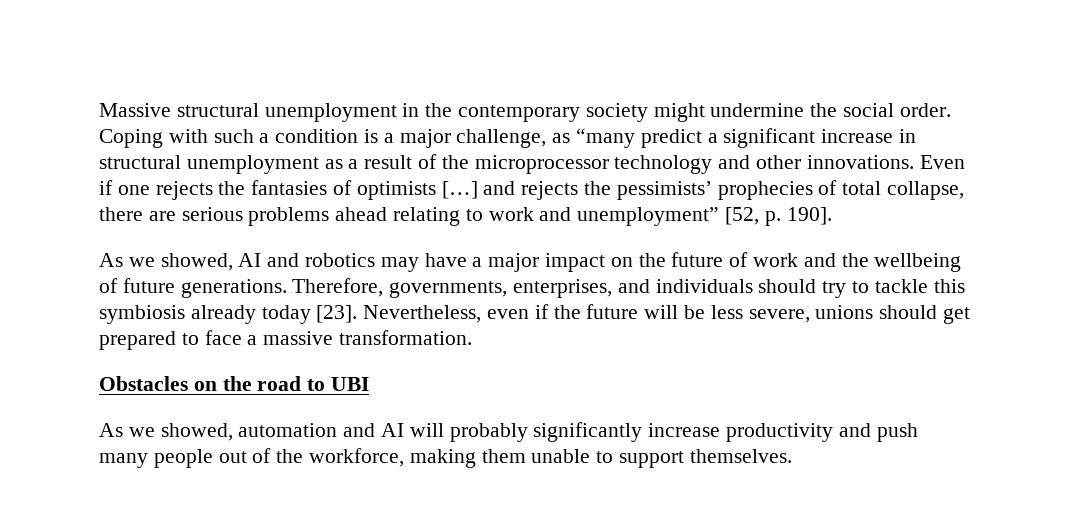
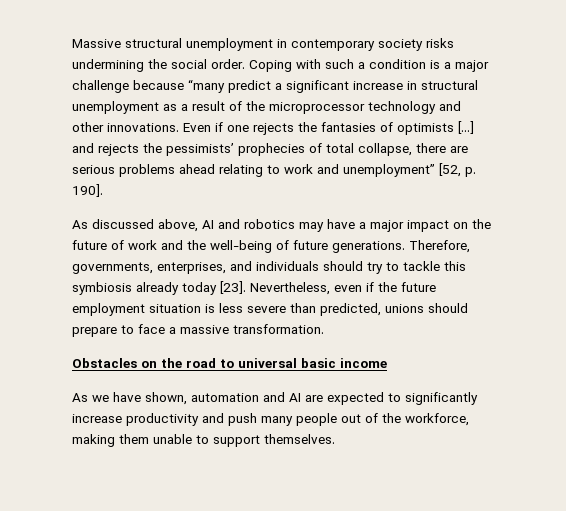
[425,103,453,117] the -> (287, 43) none
[653,103,805,122] might undermine -> [426,38,454,48] [72,59,144,72] risks undermining
[456,129,571,148] challenge, as -> [72,80,184,93] challenge because
[128,253,233,271] we showed, -> [92,219,198,232] discussed above,
[874,253,962,272] wellbeing -> [210,240,272,253] well-being
[644,305,971,324] [99,331,176,350] will be less severe, unions should get prepared -> [72,303,468,316] [72,327,117,337] employment situation is less severe than predicted, unions should prepare
[331,377,370,391] [99,423,233,441] UBI // As we showed, -> [238,358,387,368] [72,392,187,405] universal basic income // As we have shown,
[409,423,528,442] will probably -> [305,392,401,405] are expected to

